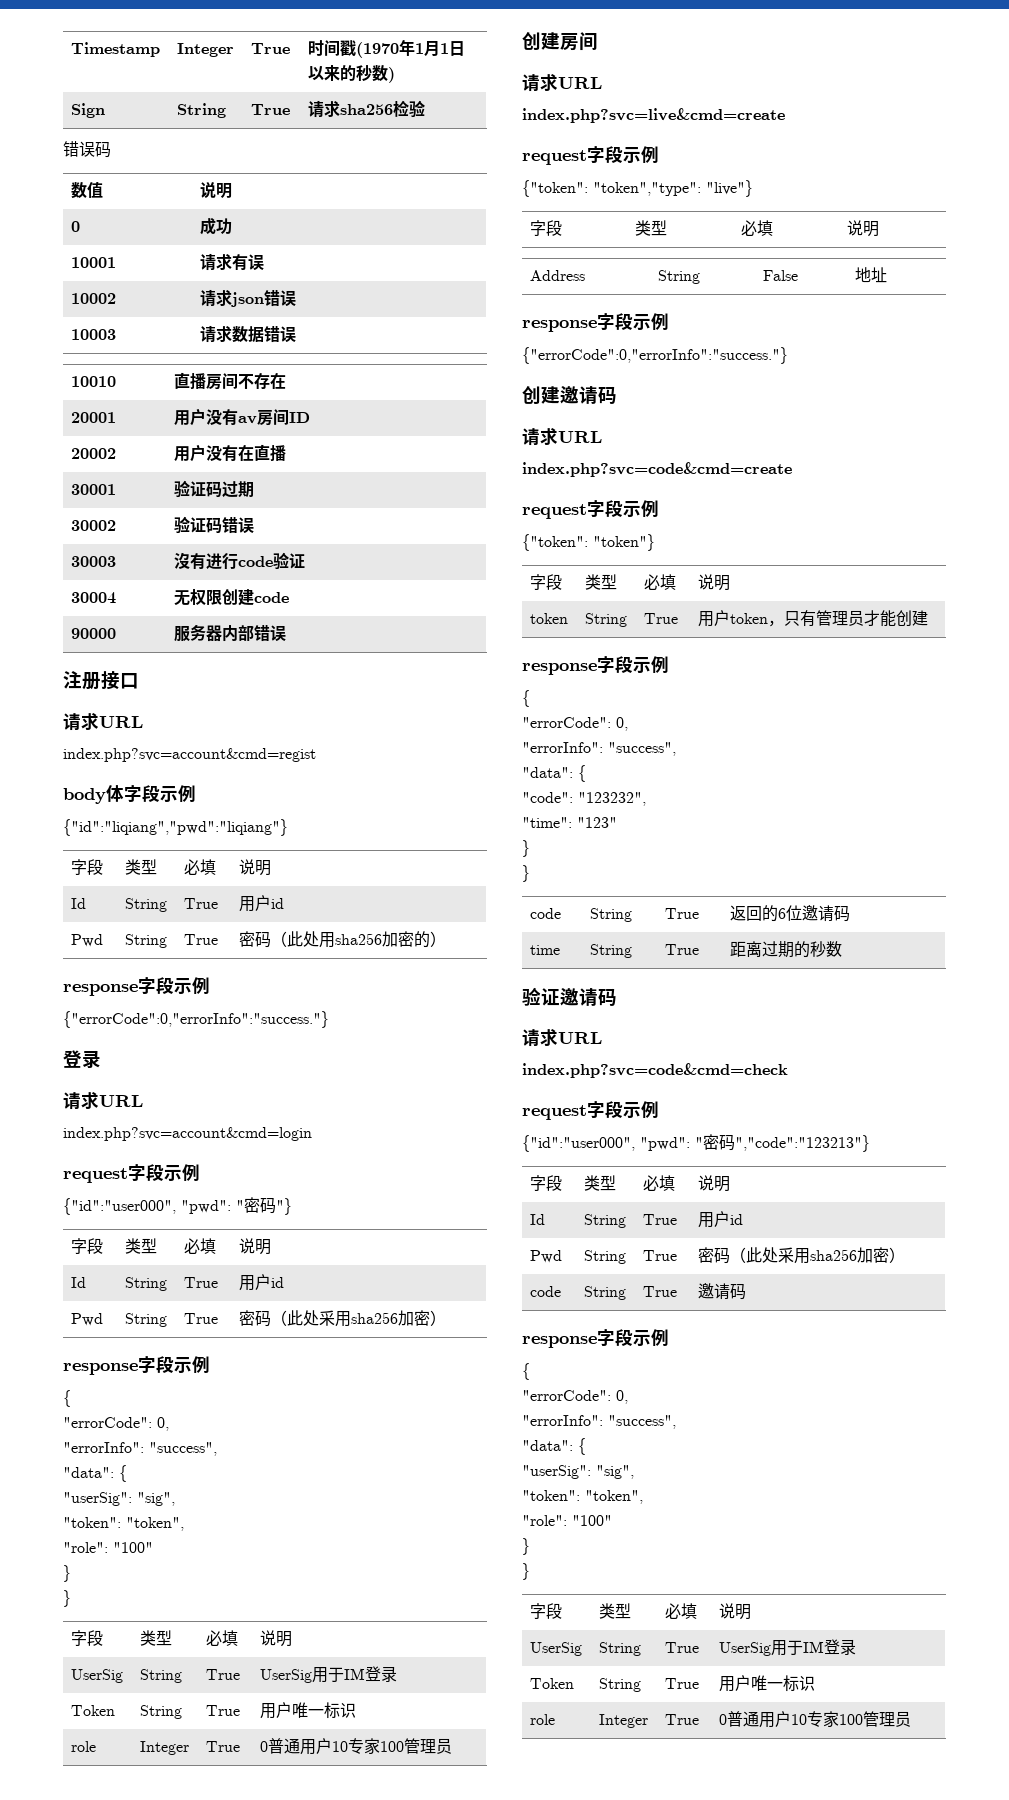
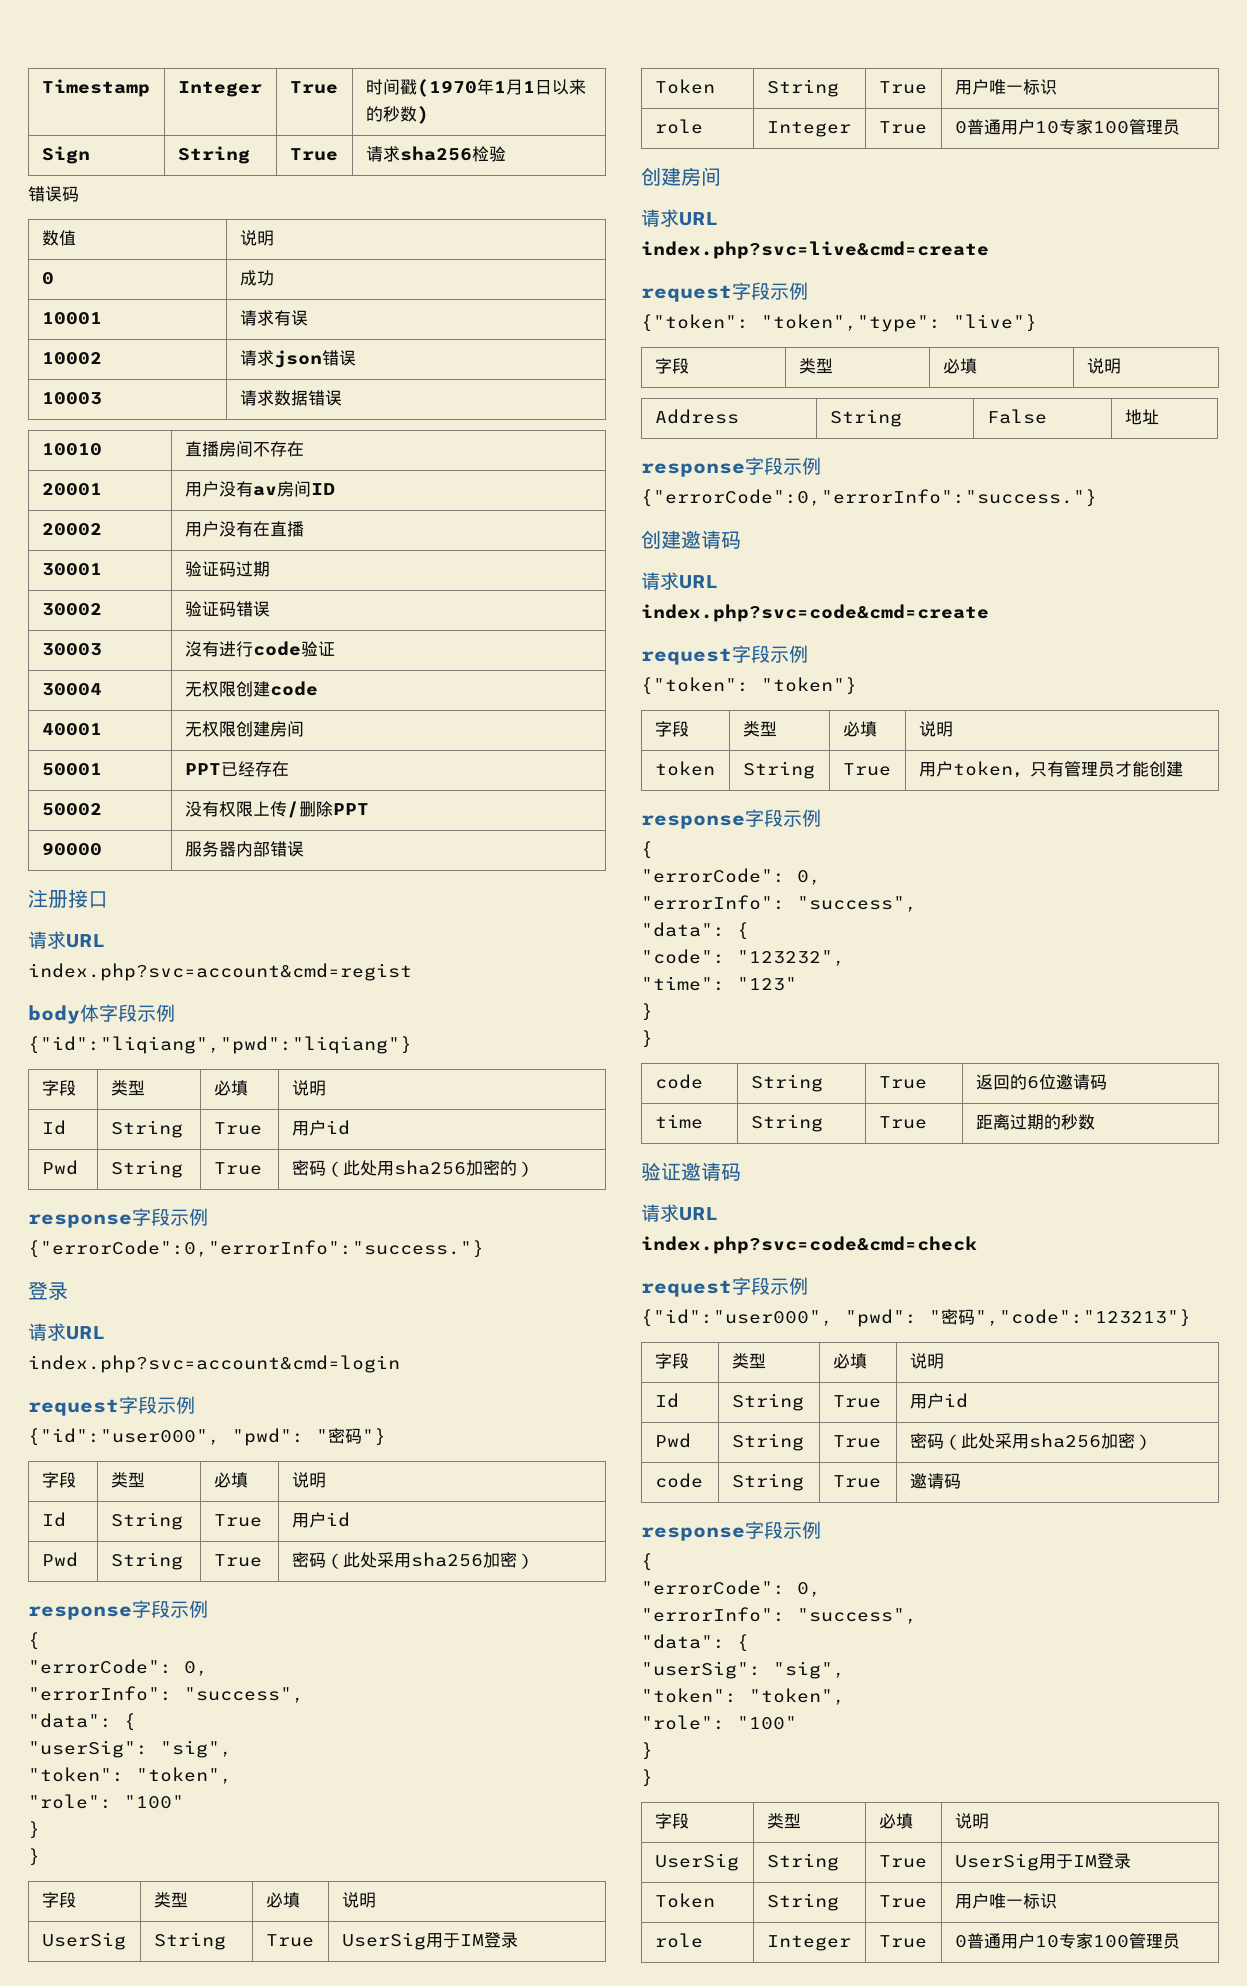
(290, 597) none -> [41,723,102,736] [184,721,304,737] [41,763,102,776] [184,761,289,777] [41,803,102,816] [184,801,369,818] // 40001 | 无权限创建房间 // 50001 | PPT已经存在 // 50002 | 没有权限上传/删除PPT

